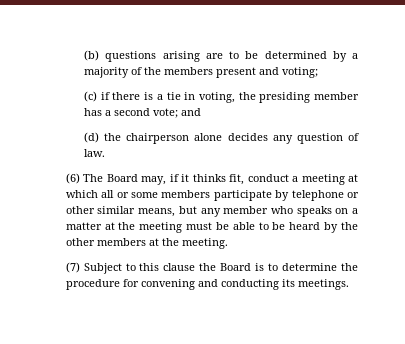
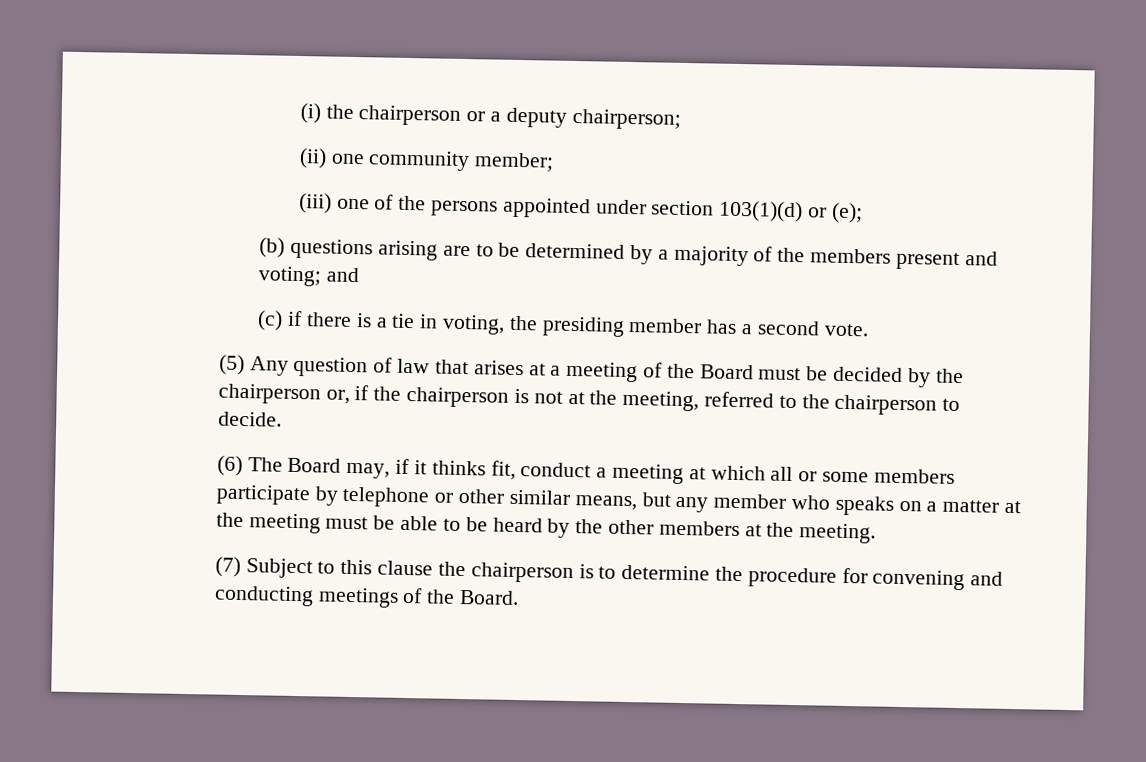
(84, 55) none -> [299,102,681,130] [298,147,555,172] [298,192,863,224] (i) the chairperson or a deputy chairperson; // (ii) one community member; // (iii) one of the persons appointed under section 103(1)(d) or (e); //
(319, 72) none -> [326,267,361,283] and
[153,108,202,118] [84,132,359,144] [84,149,106,157] vote; and // (d) the chairperson alone decides any question of law. -> [823,323,869,337] [218,354,964,388] [217,383,961,416] [217,411,282,427] vote. // (5) Any question of law that arises at a meeting of the Board must be decided by the chairperson or, if the chairperson is not at the meeting, referred to the chairperson to decide.
[220,263,252,271] Board -> [470,562,574,584] chairperson
[281,279,349,290] its meetings. -> [317,587,520,608] meetings of the Board.

